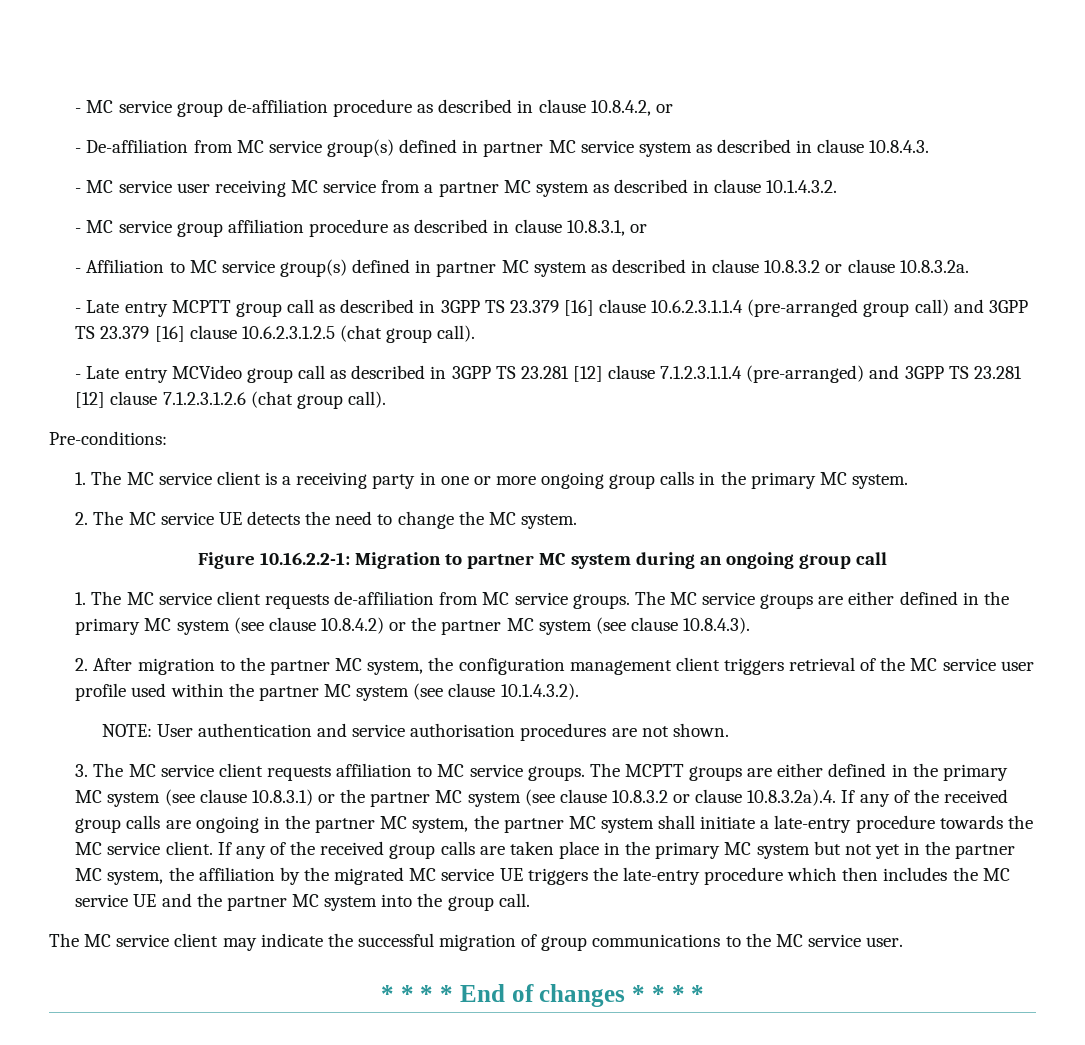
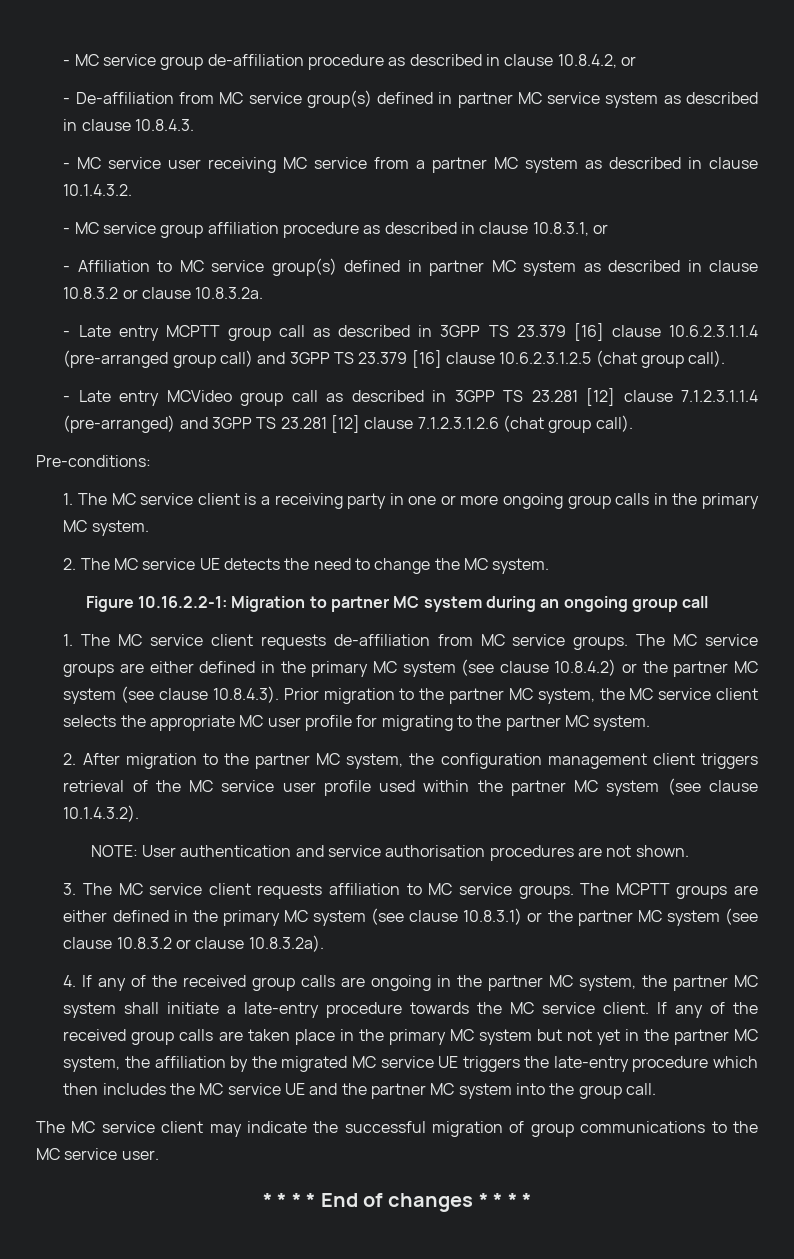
(751, 625) none -> [283,688,758,704] [63,715,651,731] Prior migration to the partner MC system, the MC service client selects the appropriate MC user profile for migrating to the partner MC system.
[747,789,837,806] 10.8.3.2a).4. -> [248,935,324,952] [63,975,77,987] 10.8.3.2a). // 4.

